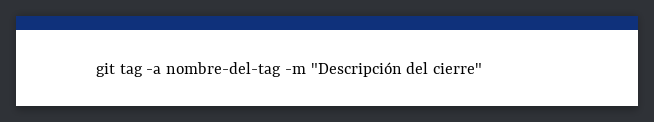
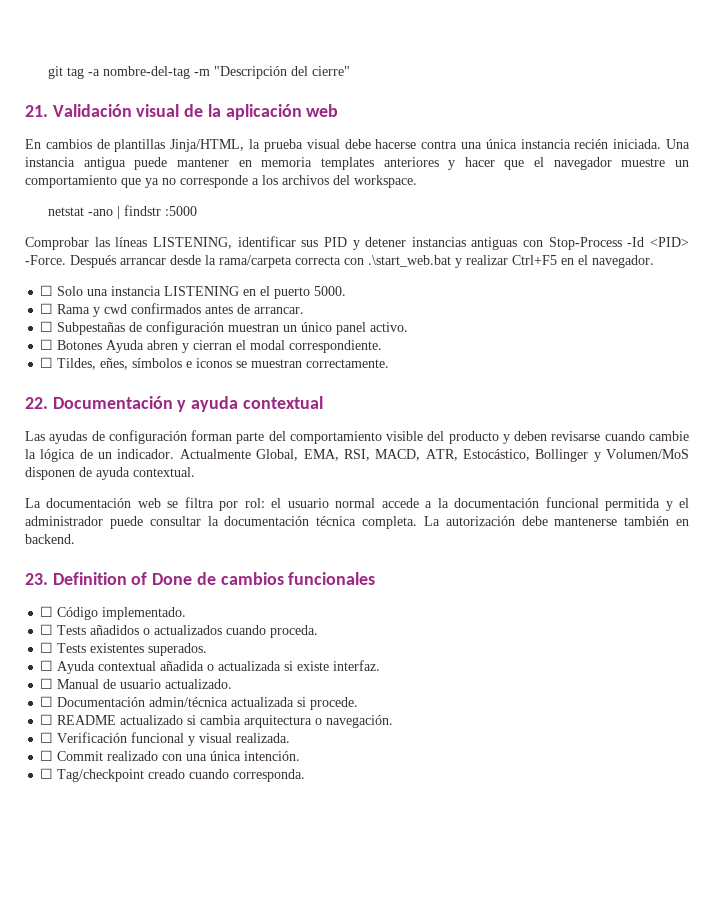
(483, 68) none -> [25,104,339,120] [25,139,690,152] [25,157,689,170] [25,175,417,188] [47,205,197,219] [25,236,689,250] [25,255,654,268] [40,285,347,299] [40,303,305,317] [40,321,409,335] [40,339,383,353] [40,357,390,370] [25,396,323,412] [25,430,689,444] [25,449,689,462] [25,467,195,480] [25,497,690,511] [25,516,690,529] [25,534,75,544] [25,572,376,585] [40,606,187,620] [40,624,319,638] [40,642,208,656] [40,660,381,674] [40,678,233,689] [40,696,359,710] [40,714,394,728] [40,732,291,746] [40,750,301,761] [40,768,306,782] // 21. Validación visual de la aplicación web // En cambios de plantillas Jinja/HTML, la prueba visual debe hacerse contra una única instancia recién iniciada. Una instancia antigua puede mantener en memoria templates anteriores y hacer que el navegador muestre un comportamiento que ya no corresponde a los archivos del workspace. // netstat -ano | findstr :5000 // Comprobar las líneas LISTENING, identificar sus PID y detener instancias antiguas con Stop-Process -Id <PID> -Force. Después arrancar desde la rama/carpeta correcta con .\start_web.bat y realizar Ctrl+F5 en el navegador. // ☐ Solo una instancia LISTENING en el puerto 5000. // ☐ Rama y cwd confirmados antes de arrancar. // ☐ Subpestañas de configuración muestran un único panel activo. // ☐ Botones Ayuda abren y cierran el modal correspondiente. // ☐ Tildes, eñes, símbolos e iconos se muestran correctamente. // 22. Documentación y ayuda contextual // Las ayudas de configuración forman parte del comportamiento visible del producto y deben revisarse cuando cambie la lógica de un indicador. Actualmente Global, EMA, RSI, MACD, ATR, Estocástico, Bollinger y Volumen/MoS disponen de ayuda contextual. // La documentación web se filtra por rol: el usuario normal accede a la documentación funcional permitida y el administrador puede consultar la documentación técnica completa. La autorización debe mantenerse también en backend. // 23. Definition of Done de cambios funcionales // ☐ Código implementado. // ☐ Tests añadidos o actualizados cuando proceda. // ☐ Tests existentes superados. // ☐ Ayuda contextual añadida o actualizada si existe interfaz. // ☐ Manual de usuario actualizado. // ☐ Documentación admin/técnica actualizada si procede. // ☐ README actualizado si cambia arquitectura o navegación. // ☐ Verificación funcional y visual realizada. // ☐ Commit realizado con una única intención. // ☐ Tag/checkpoint creado cuando corresponda.

